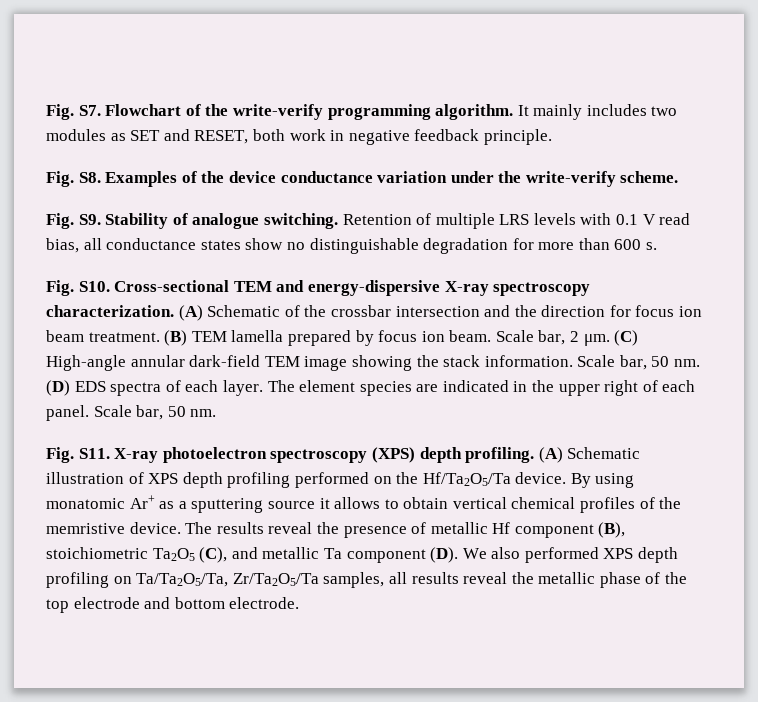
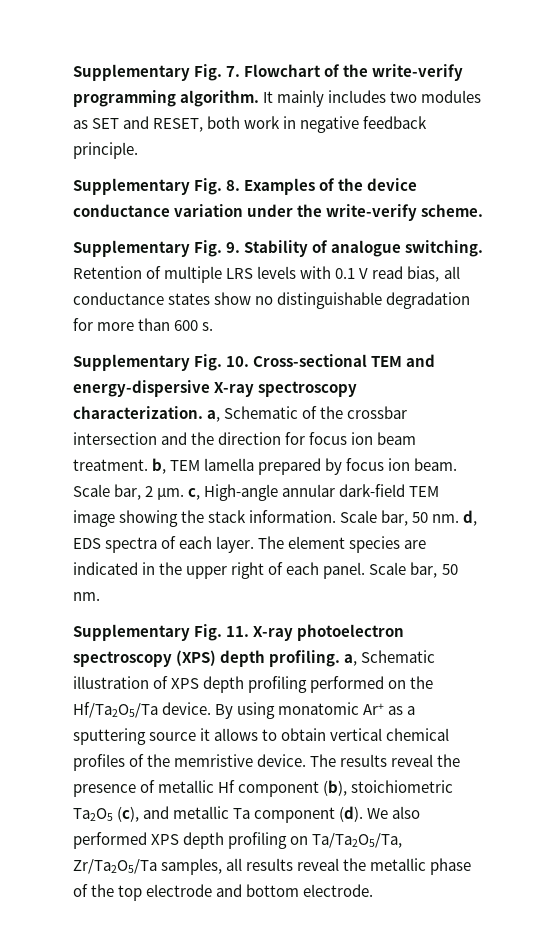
[46,104,101,120] Fig. S7. -> [73,64,241,81] Supplementary Fig. 7.
[46,171,101,187] Fig. S8. -> [73,178,241,195] Supplementary Fig. 8.
[46,213,101,229] Fig. S9. -> [73,240,241,257] Supplementary Fig. 9.
[46,280,110,296] Fig. S10. -> [73,354,250,371] Supplementary Fig. 10.
[178,305,203,321] (A) -> [207,410,221,422] a,
[164,330,188,346] (B) -> [152,458,167,474] b,
[614,330,639,346] (C) -> [188,488,201,500] c,
[46,380,70,396] (D) -> [463,510,478,526] d,
[46,447,110,463] Fig. S11. -> [73,624,250,641] Supplementary Fig. 11.
[538,447,563,463] (A) -> [344,654,358,666] a,
[598,522,626,538] (B), -> [323,780,348,796] (b),
[199,547,228,563] (C), -> [117,806,140,822] (c),
[430,547,459,563] (D). -> [339,806,364,822] (d).

